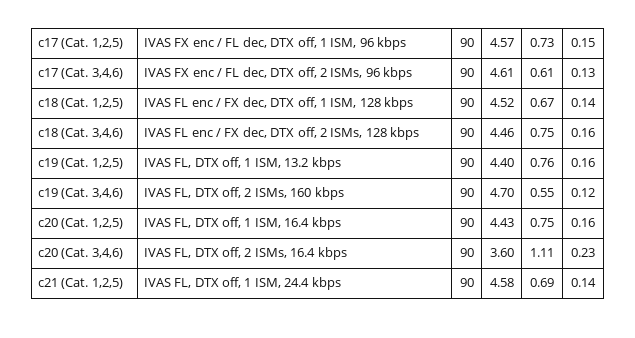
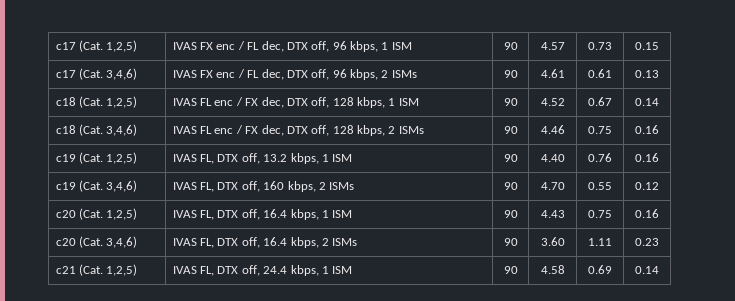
[319,37,407,50] 1 ISM, 96 kbps -> [332,41,412,52] 96 kbps, 1 ISM
[319,67,413,80] 2 ISMs, 96 kbps -> [332,69,417,80] 96 kbps, 2 ISMs
[319,97,414,110] 1 ISM, 128 kbps -> [332,97,419,108] 128 kbps, 1 ISM
[319,127,420,140] 2 ISMs, 128 kbps -> [332,125,424,136] 128 kbps, 2 ISMs
[244,157,341,170] 1 ISM, 13.2 kbps -> [263,153,353,164] 13.2 kbps, 1 ISM
[244,187,344,200] 2 ISMs, 160 kbps -> [263,181,355,192] 160 kbps, 2 ISMs
[244,217,341,230] 1 ISM, 16.4 kbps -> [263,209,353,220] 16.4 kbps, 1 ISM
[244,247,347,260] 2 ISMs, 16.4 kbps -> [263,237,358,248] 16.4 kbps, 2 ISMs
[244,277,341,290] 1 ISM, 24.4 kbps -> [263,265,353,276] 24.4 kbps, 1 ISM

